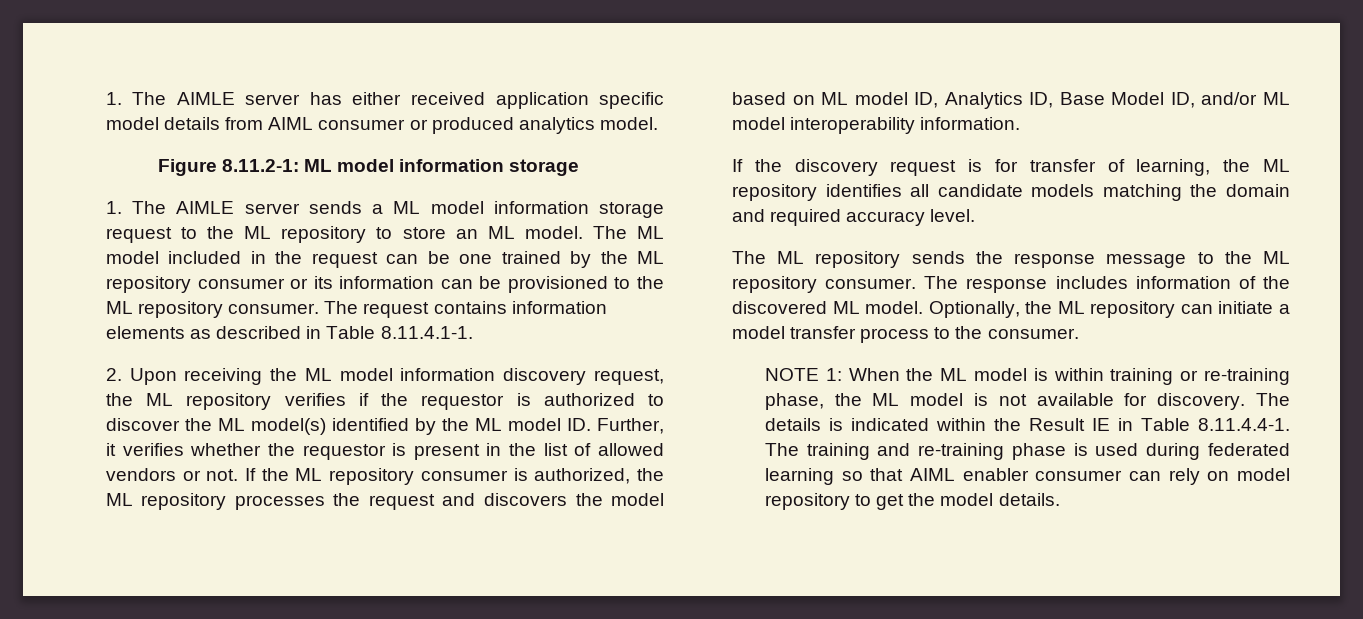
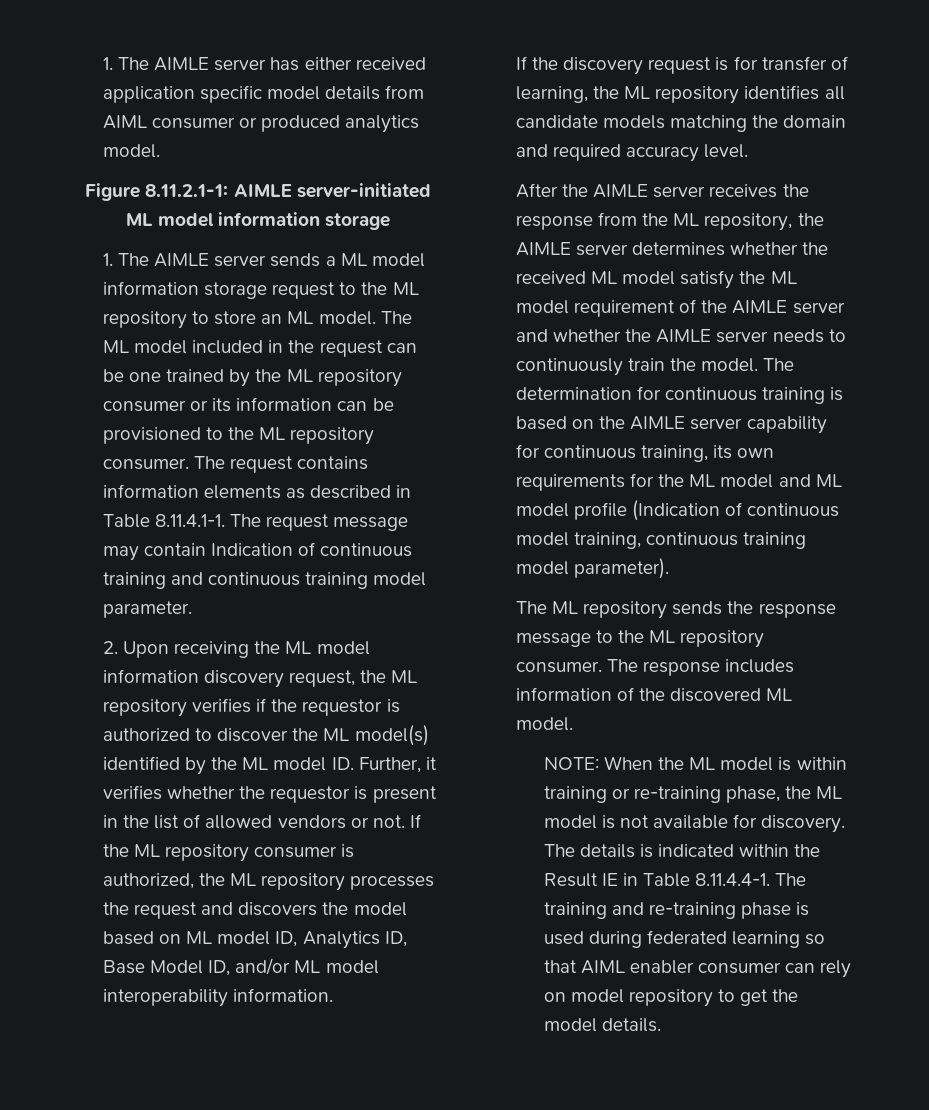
[221,159,299,172] 8.11.2-1: -> [145,183,431,198] 8.11.2.1-1: AIMLE server-initiated
(473, 332) none -> [230,514,409,531] [102,542,413,561] [102,572,427,589] [102,601,192,618] The request message may contain Indication of continuous training and continuous training model parameter.
(976, 215) none -> [515,183,809,198] [515,212,824,231] [515,242,829,256] [515,270,797,289] [515,299,845,317] [515,329,846,343] [515,358,795,376] [515,386,844,404] [515,416,827,434] [515,444,775,462] [515,473,842,491] [515,500,840,521] [515,532,807,549] [515,558,669,579] // After the AIMLE server receives the response from the ML repository, the AIMLE server determines whether the received ML model satisfy the ML model requirement of the AIMLE server and whether the AIMLE server needs to continuously train the model. The determination for continuous training is based on the AIMLE server capability for continuous training, its own requirements for the ML model and ML model profile (Indication of continuous model training, continuous training model parameter).
[928,301,1290,318] [731,326,1079,343] [764,368,842,381] Optionally, the ML repository can initiate a model transfer process to the consumer. // NOTE 1: -> [543,757,599,770] // NOTE:

